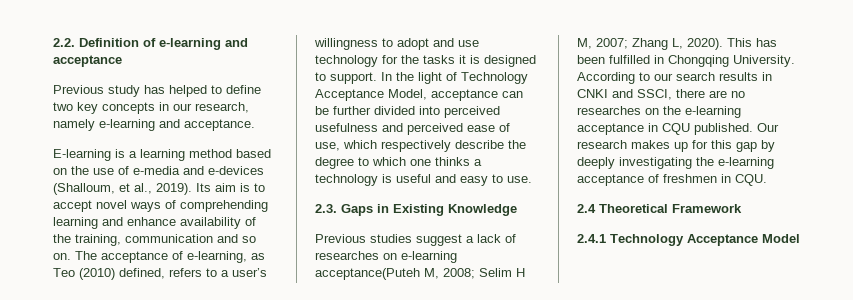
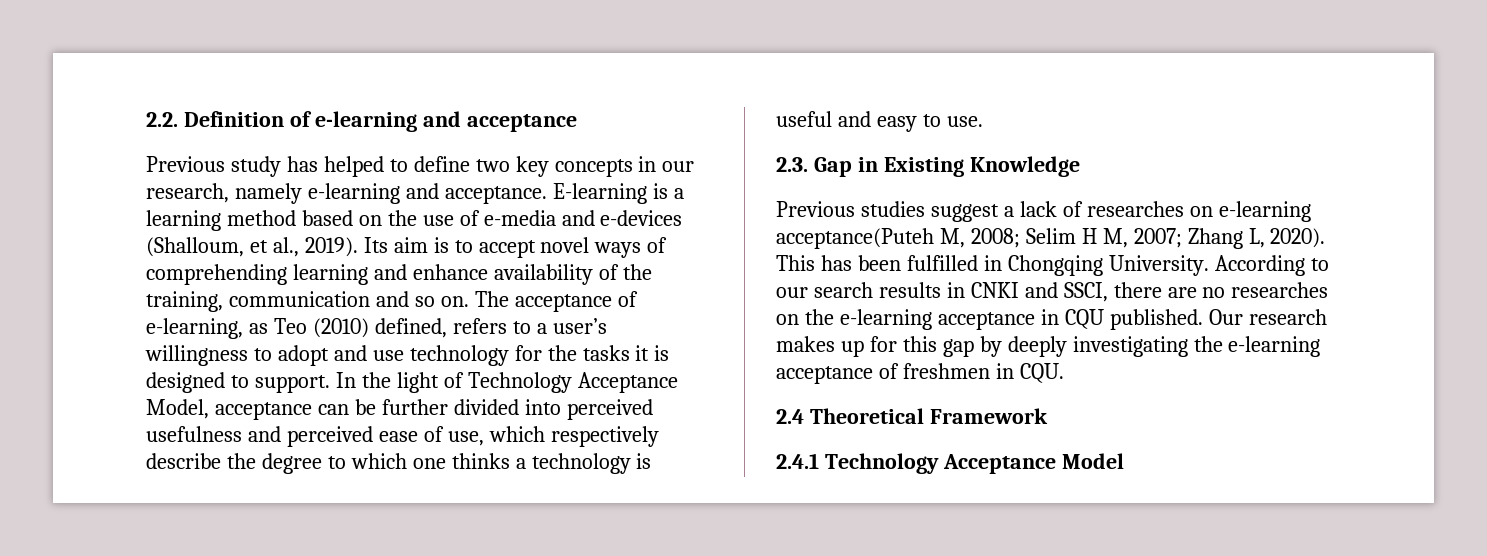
(255, 125) // -> (547, 195) none
[341,204,373,216] Gaps -> [813,157,852,177] Gap

